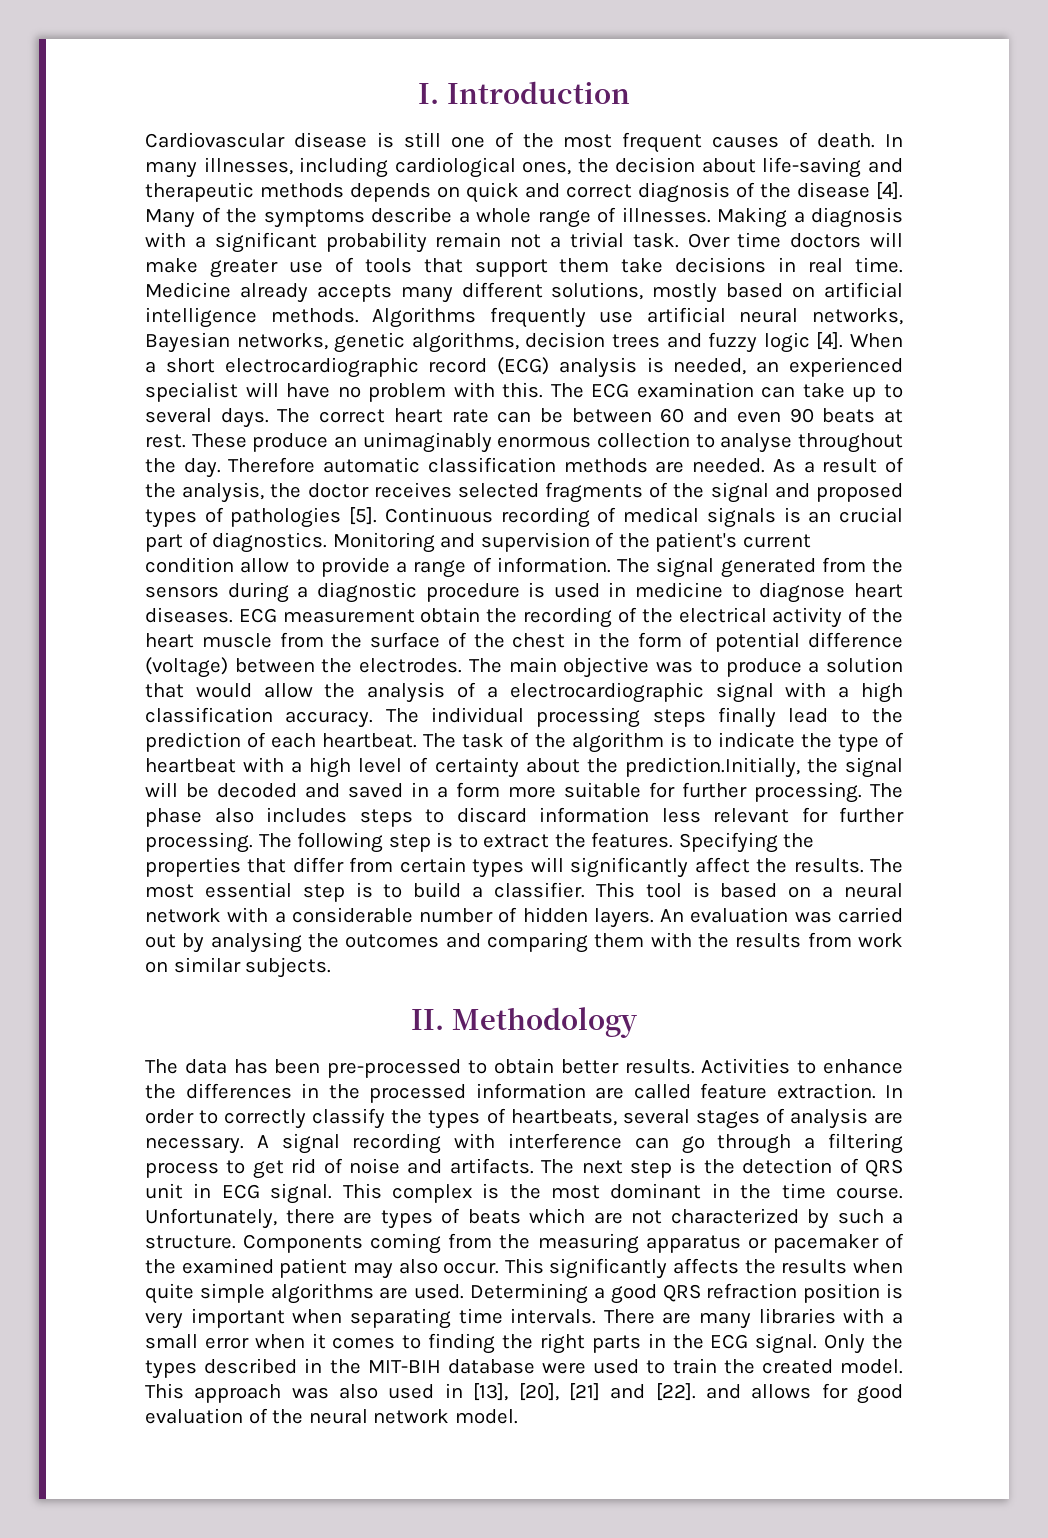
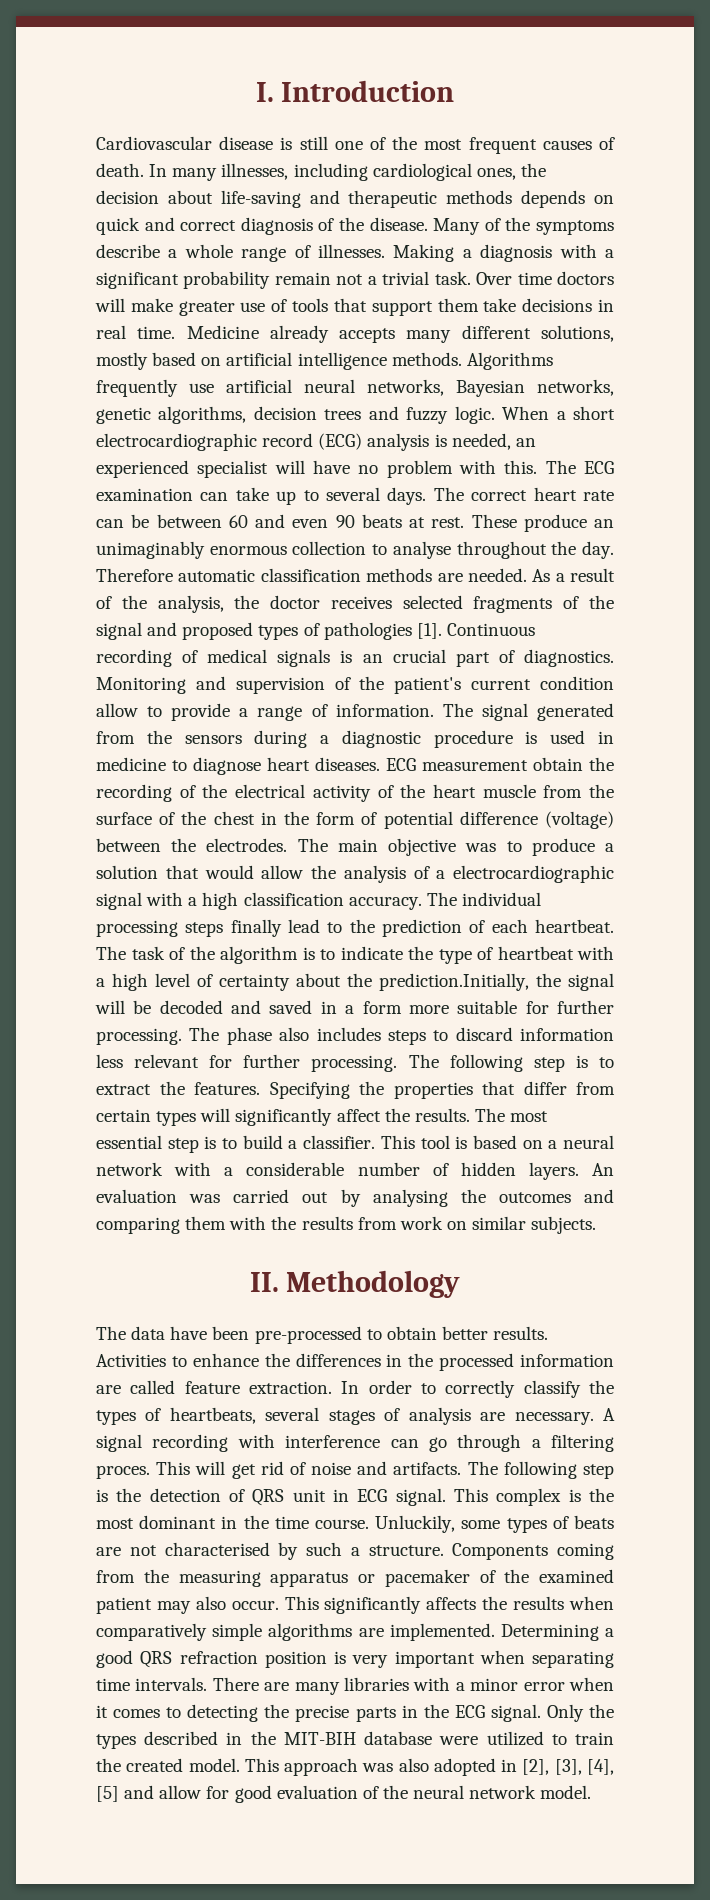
[797,182,903,200] disease [4]. -> [369,217,428,231] disease.
[763,332,844,353] logic [4]. -> [454,406,495,424] logic.
[349,507,378,525] [5]. -> [416,623,442,639] [1].
[233,1059,268,1074] has -> [170,1326,208,1340] have
[145,1160,246,1178] process to -> [96,1461,226,1479] proces. This will
[581,1160,623,1174] next -> [503,1461,577,1479] following
[145,1208,372,1229] Unfortunately, there are -> [375,1515,501,1533] Unluckily, some
[529,1208,585,1224] which -> (614, 1522) none
[670,1208,799,1224] characterized -> [164,1542,270,1556] characterised
[145,1283,194,1304] quite -> [96,1623,207,1641] comparatively
[414,1284,465,1299] used. -> [389,1623,495,1641] implemented.
[145,1334,198,1349] small -> [470,1678,519,1691] minor
[428,1333,585,1354] finding the right -> [187,1704,350,1722] detecting the precise
[593,1359,640,1374] used -> [486,1731,544,1746] utilized
[388,1383,812,1401] used in [13], [20], [21] and [22]. and allows -> [433,1758,614,1776] [96,1785,202,1802] adopted in [2], [3], [4], [5] and allow

